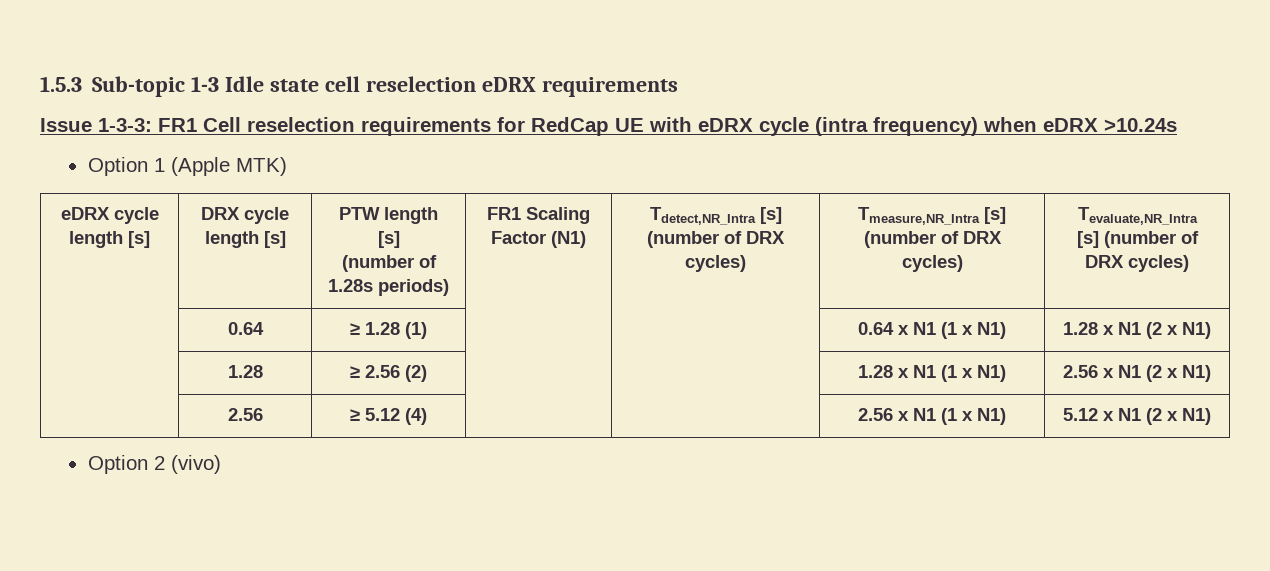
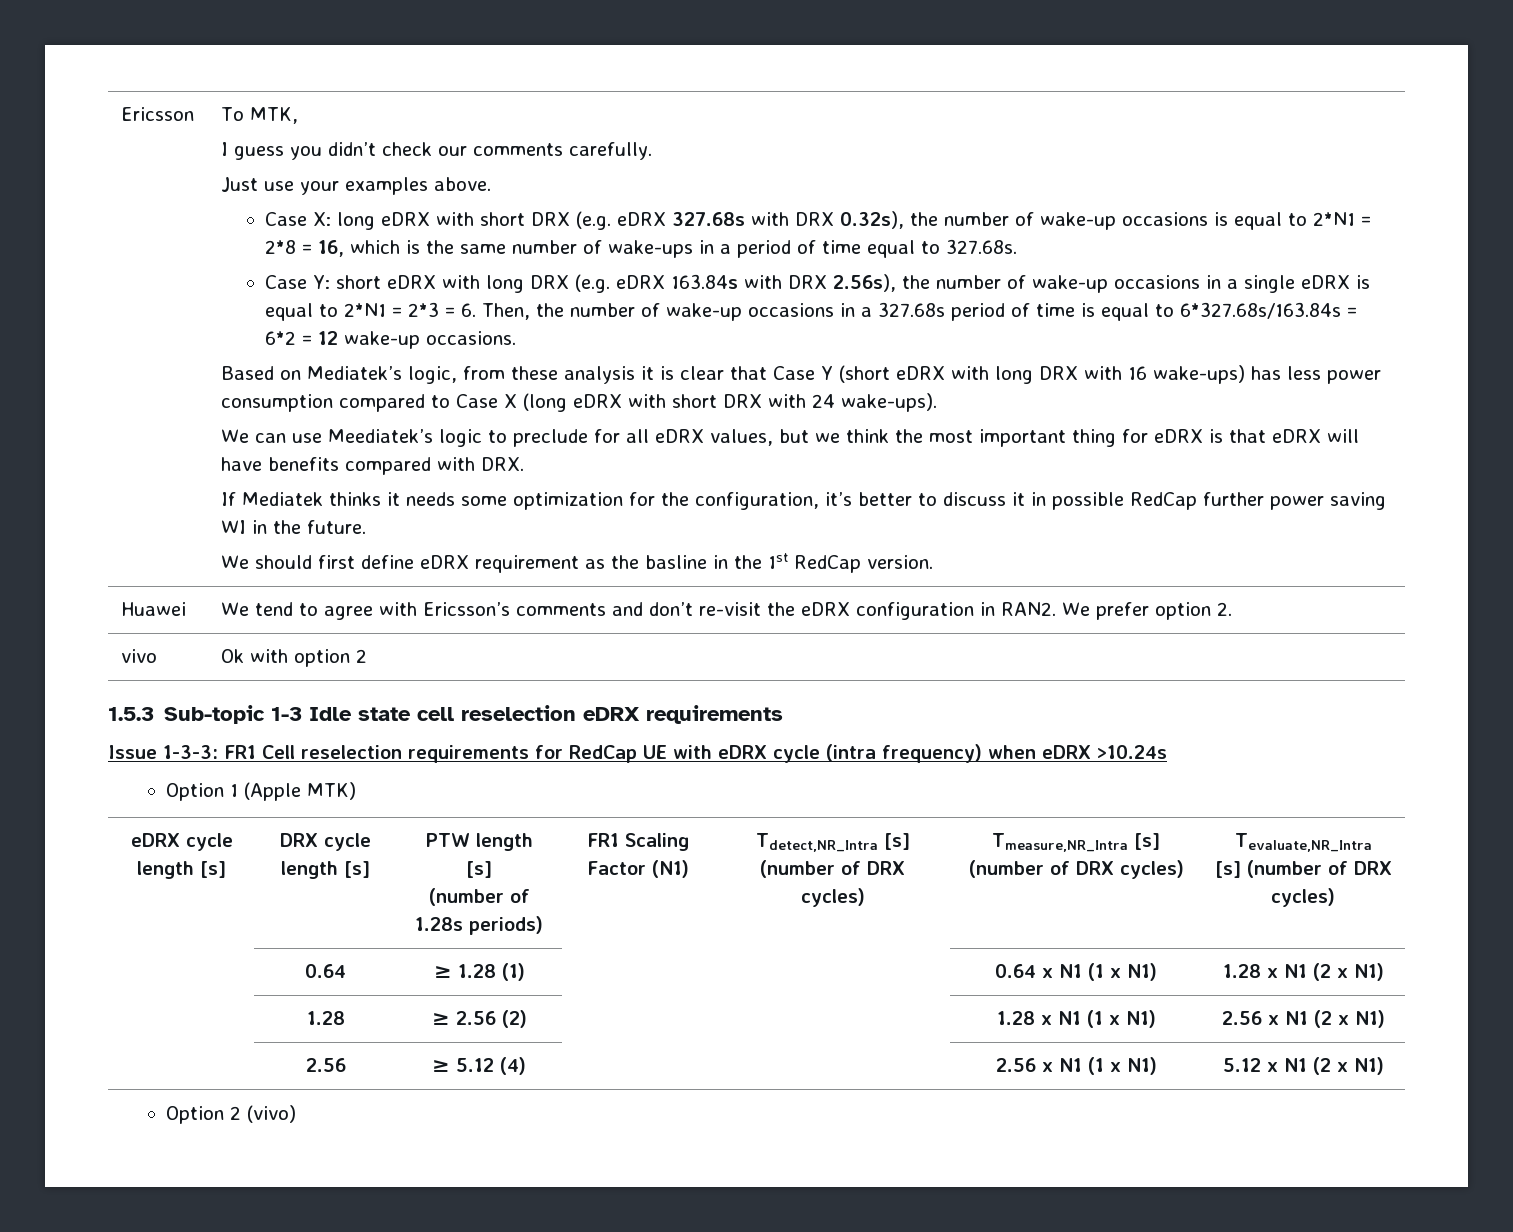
(40, 84) none -> [121,107,195,121] [221,107,299,124] [221,142,653,160] [221,177,492,195] [264,211,1371,230] [264,239,1017,258] [264,274,1370,293] [264,302,1357,321] [264,331,516,349] [221,365,1382,384] [221,393,938,412] [221,429,1360,447] [221,457,525,475] [221,492,1387,510] [221,520,367,534] [221,553,934,573] [121,602,187,616] [221,602,1233,620] [121,649,158,663] [221,649,368,667] Ericsson | To MTK, // I guess you didn’t check our comments carefully. // Just use your examples above. // Case X: long eDRX with short DRX (e.g. eDRX 327.68s with DRX 0.32s), the number of wake-up occasions is equal to 2*N1 = 2*8 = 16, which is the same number of wake-ups in a period of time equal to 327.68s. // Case Y: short eDRX with long DRX (e.g. eDRX 163.84s with DRX 2.56s), the number of wake-up occasions in a single eDRX is equal to 2*N1 = 2*3 = 6. Then, the number of wake-up occasions in a 327.68s period of time is equal to 6*327.68s/163.84s = 6*2 = 12 wake-up occasions. // Based on Mediatek’s logic, from these analysis it is clear that Case Y (short eDRX with long DRX with 16 wake-ups) has less power consumption compared to Case X (long eDRX with short DRX with 24 wake-ups). // We can use Meediatek’s logic to preclude for all eDRX values, but we think the most important thing for eDRX is that eDRX will have benefits compared with DRX. // If Mediatek thinks it needs some optimization for the configuration, it’s better to discuss it in possible RedCap further power saving WI in the future. // We should first define eDRX requirement as the basline in the 1st RedCap version. // Huawei | We tend to agree with Ericsson’s comments and don’t re-visit the eDRX configuration in RAN2. We prefer option 2. // vivo | Ok with option 2 //

